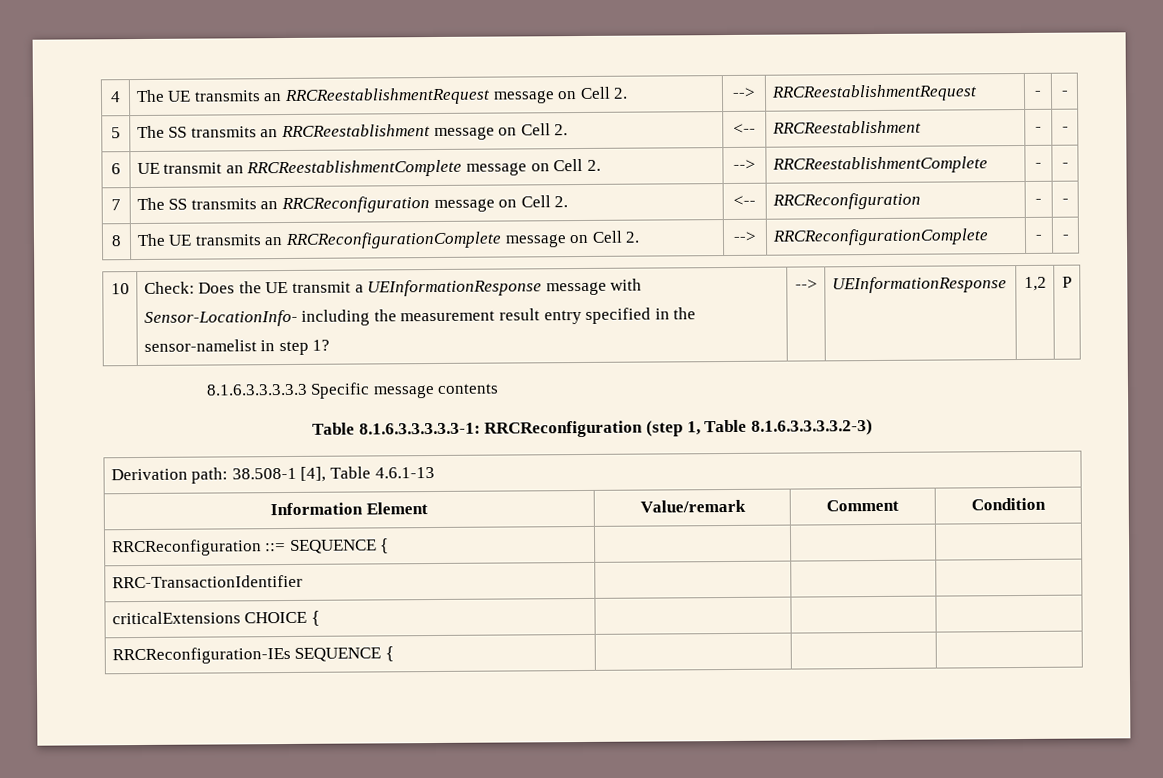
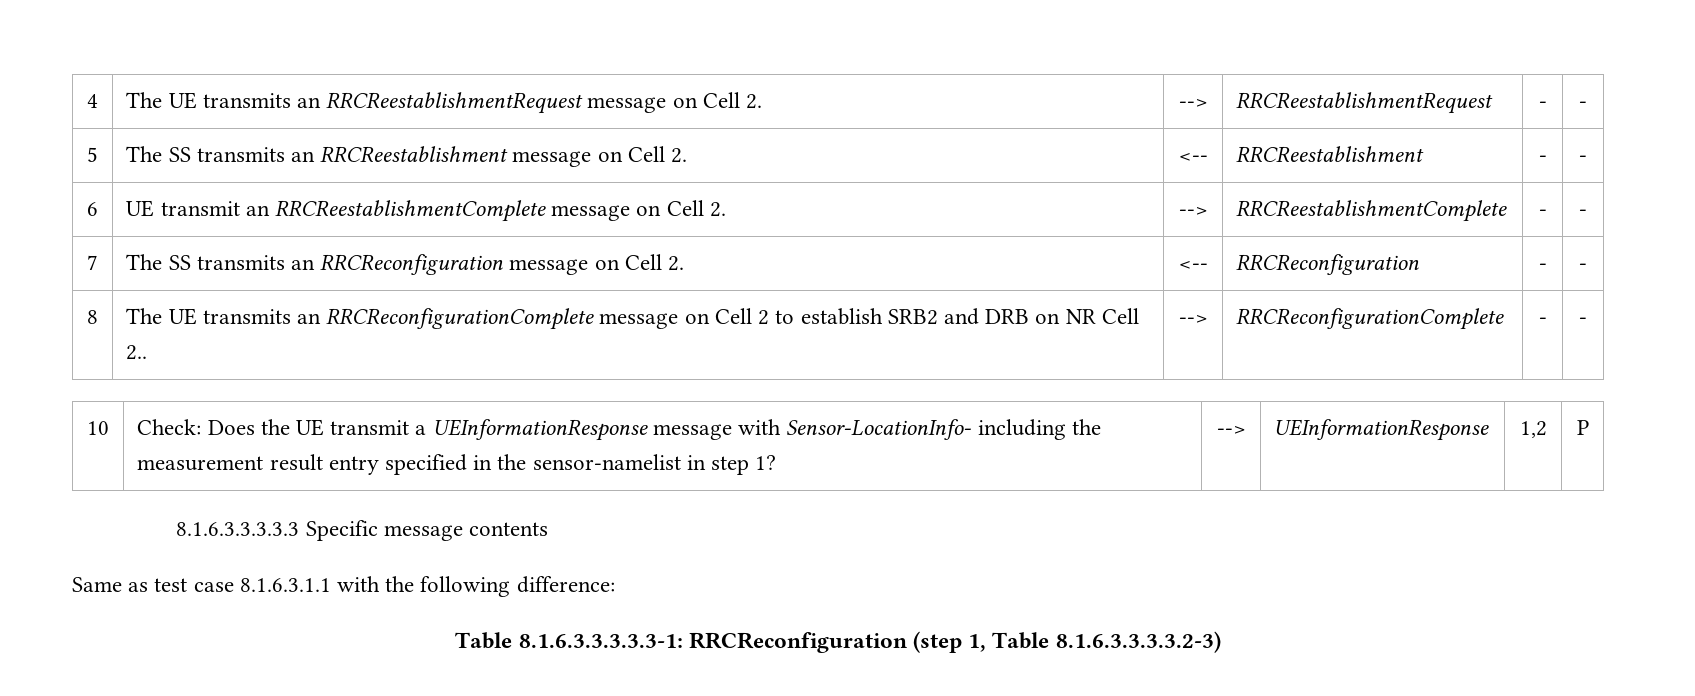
[625,231,641,243] 2. -> [758,308,1139,325] [126,345,148,360] 2 to establish SRB2 and DRB on NR Cell 2..
(500, 388) none -> [72,576,615,597] // Same as test case 8.1.6.3.1.1 with the following difference:
[110,466,435,484] [270,502,428,516] [639,499,746,513] [826,499,899,512] [971,497,1046,511] [111,538,390,557] [111,574,303,589] [111,610,320,626] [111,646,394,665] // Derivation path: 38.508-1 [4], Table 4.6.1-13 // Information Element | Value/remark | Comment | Condition // RRCReconfiguration ::= SEQUENCE { | | | // RRC-TransactionIdentifier | | | // criticalExtensions CHOICE { | | | // RRCReconfiguration-IEs SEQUENCE { | | | -> (1221, 642) none

